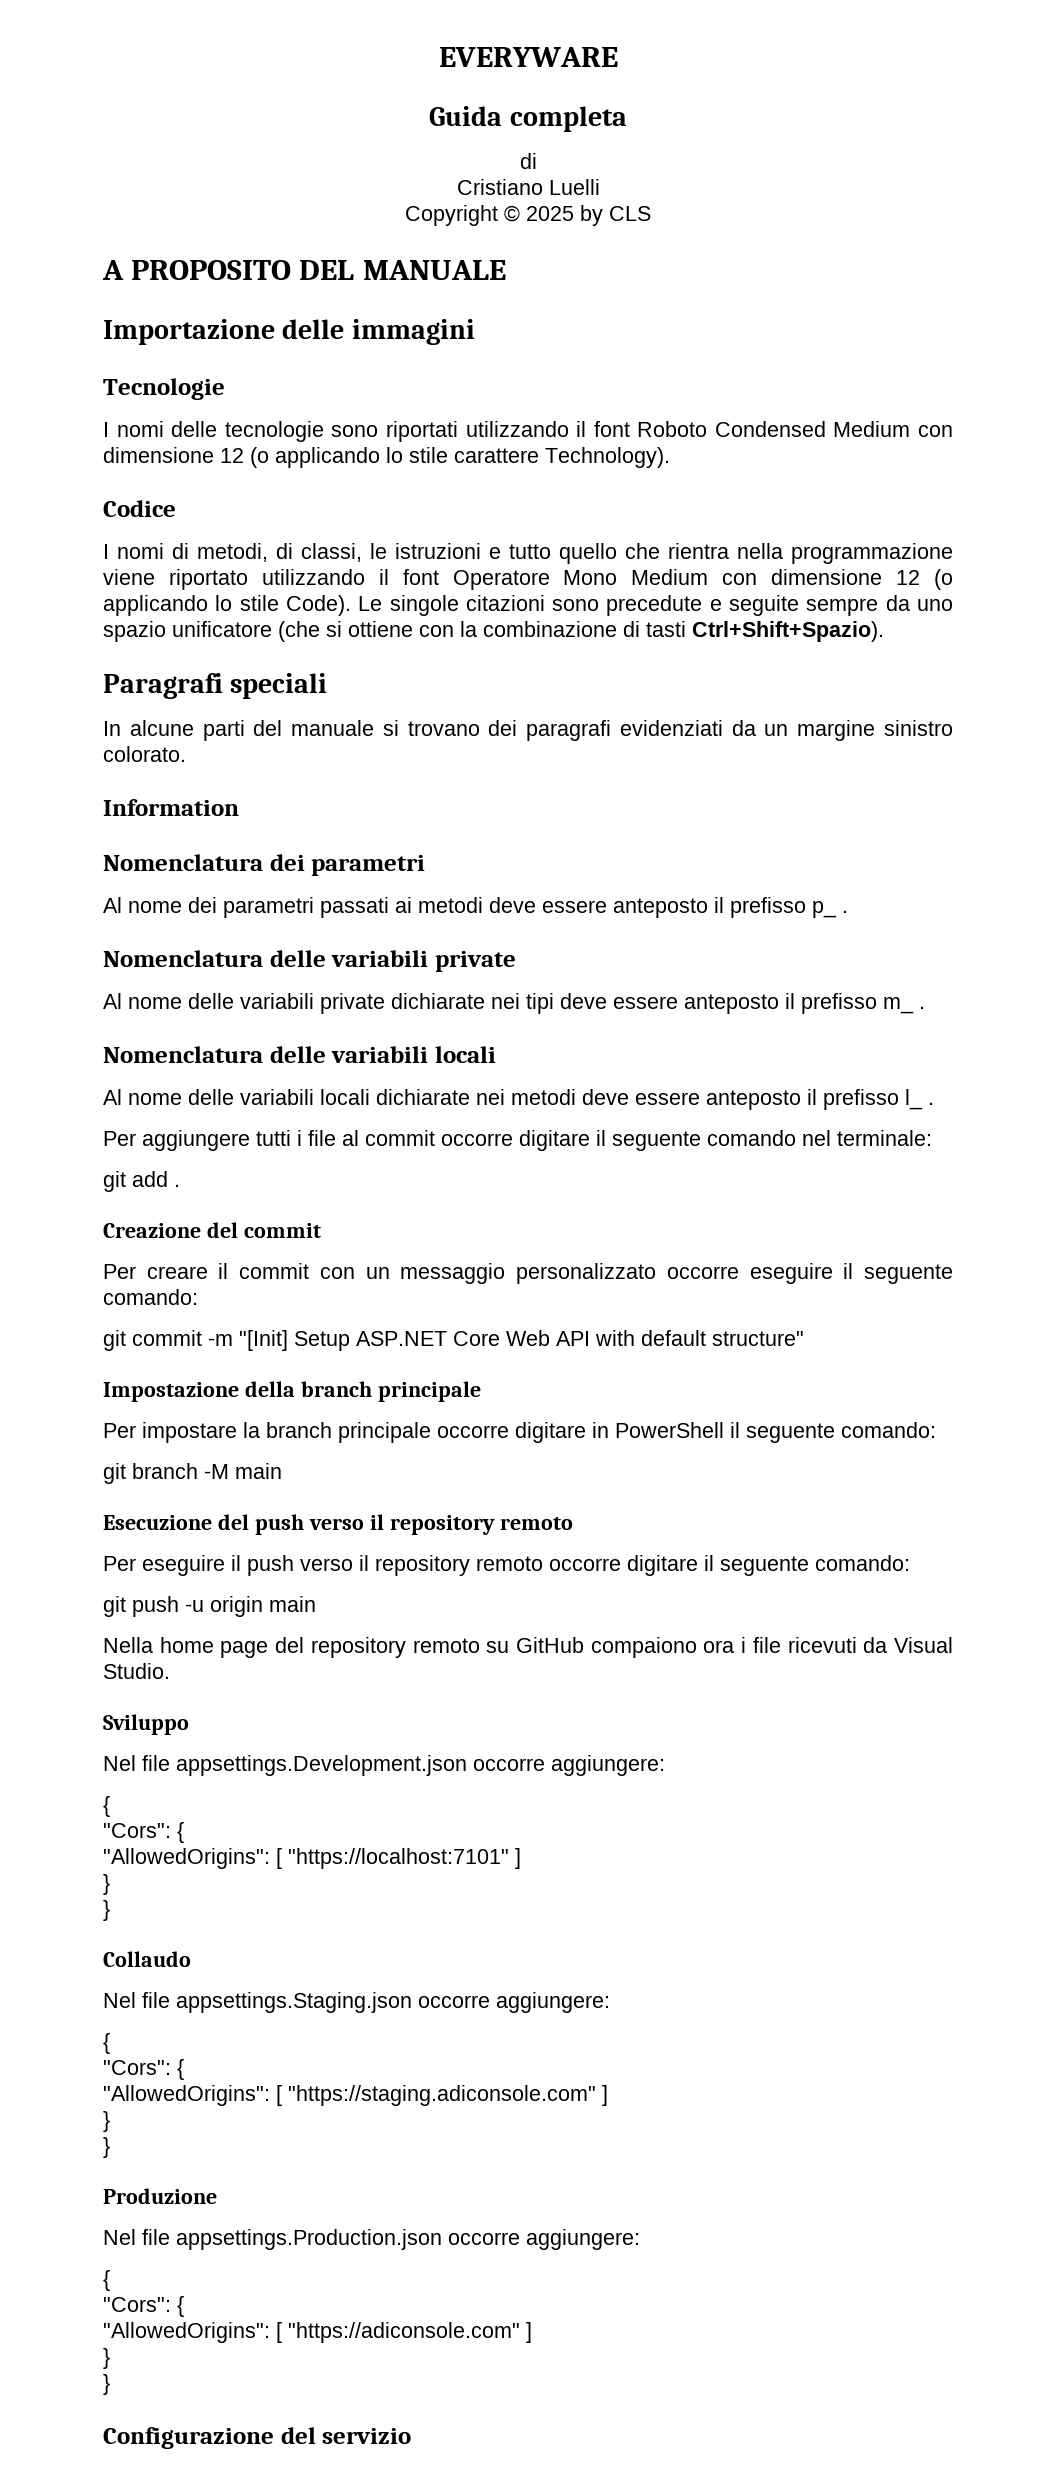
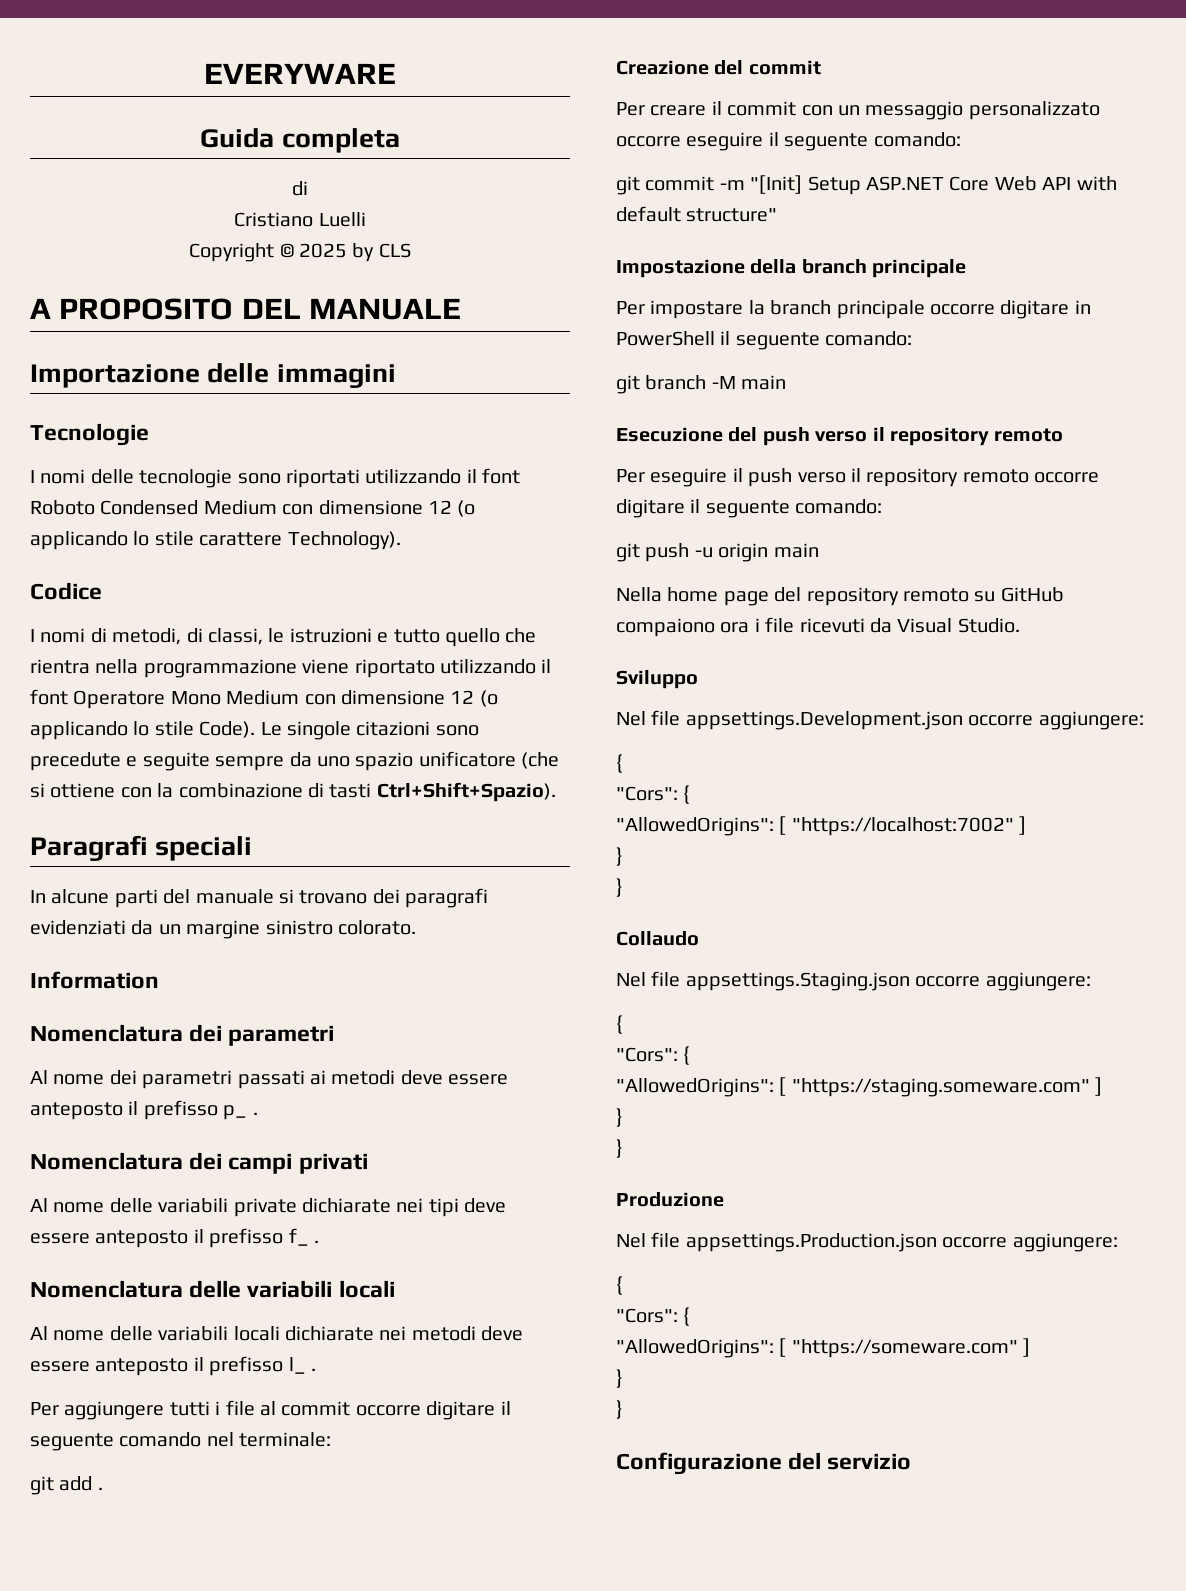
[269,950,516,972] delle variabili private -> [189,1152,368,1174] dei campi privati
[883,997,914,1014] m_ -> [288,1228,309,1246] f_
[288,1848,509,1869] "https://localhost:7101" -> [791,817,1014,836] "https://localhost:7002"
[288,2085,596,2106] "https://staging.adiconsole.com" -> [791,1078,1090,1097] "https://staging.someware.com"
[288,2322,520,2343] "https://adiconsole.com" -> [791,1339,1018,1358] "https://someware.com"

